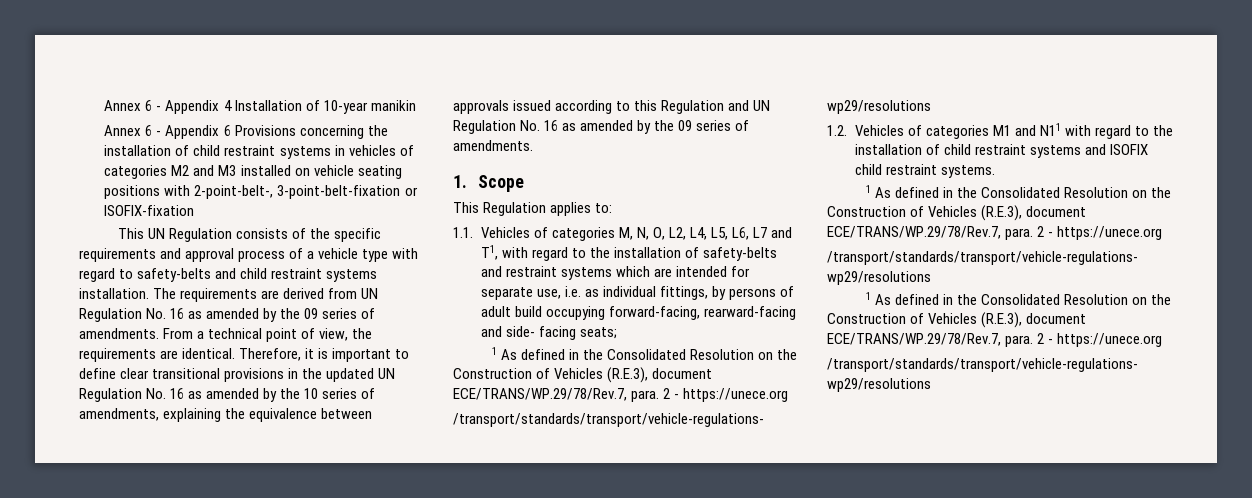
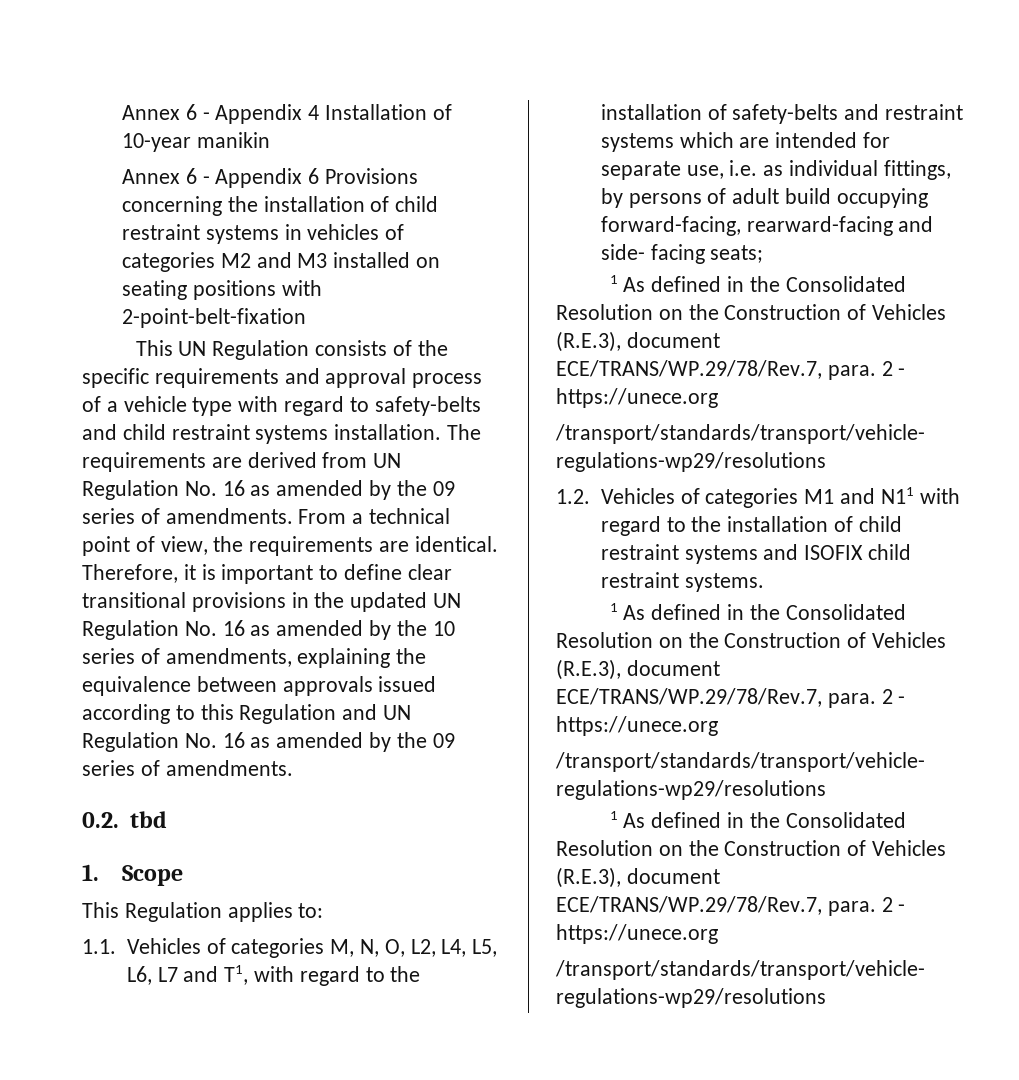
[313,165,354,176] vehicle -> (441, 262) none
[194,185,418,199] [104,205,195,216] 2-point-belt-, 3-point-belt-fixation or ISOFIX-fixation -> [122,308,307,328] 2-point-belt-fixation
(533, 145) none -> [82,811,167,828] // 0.2. tbd

